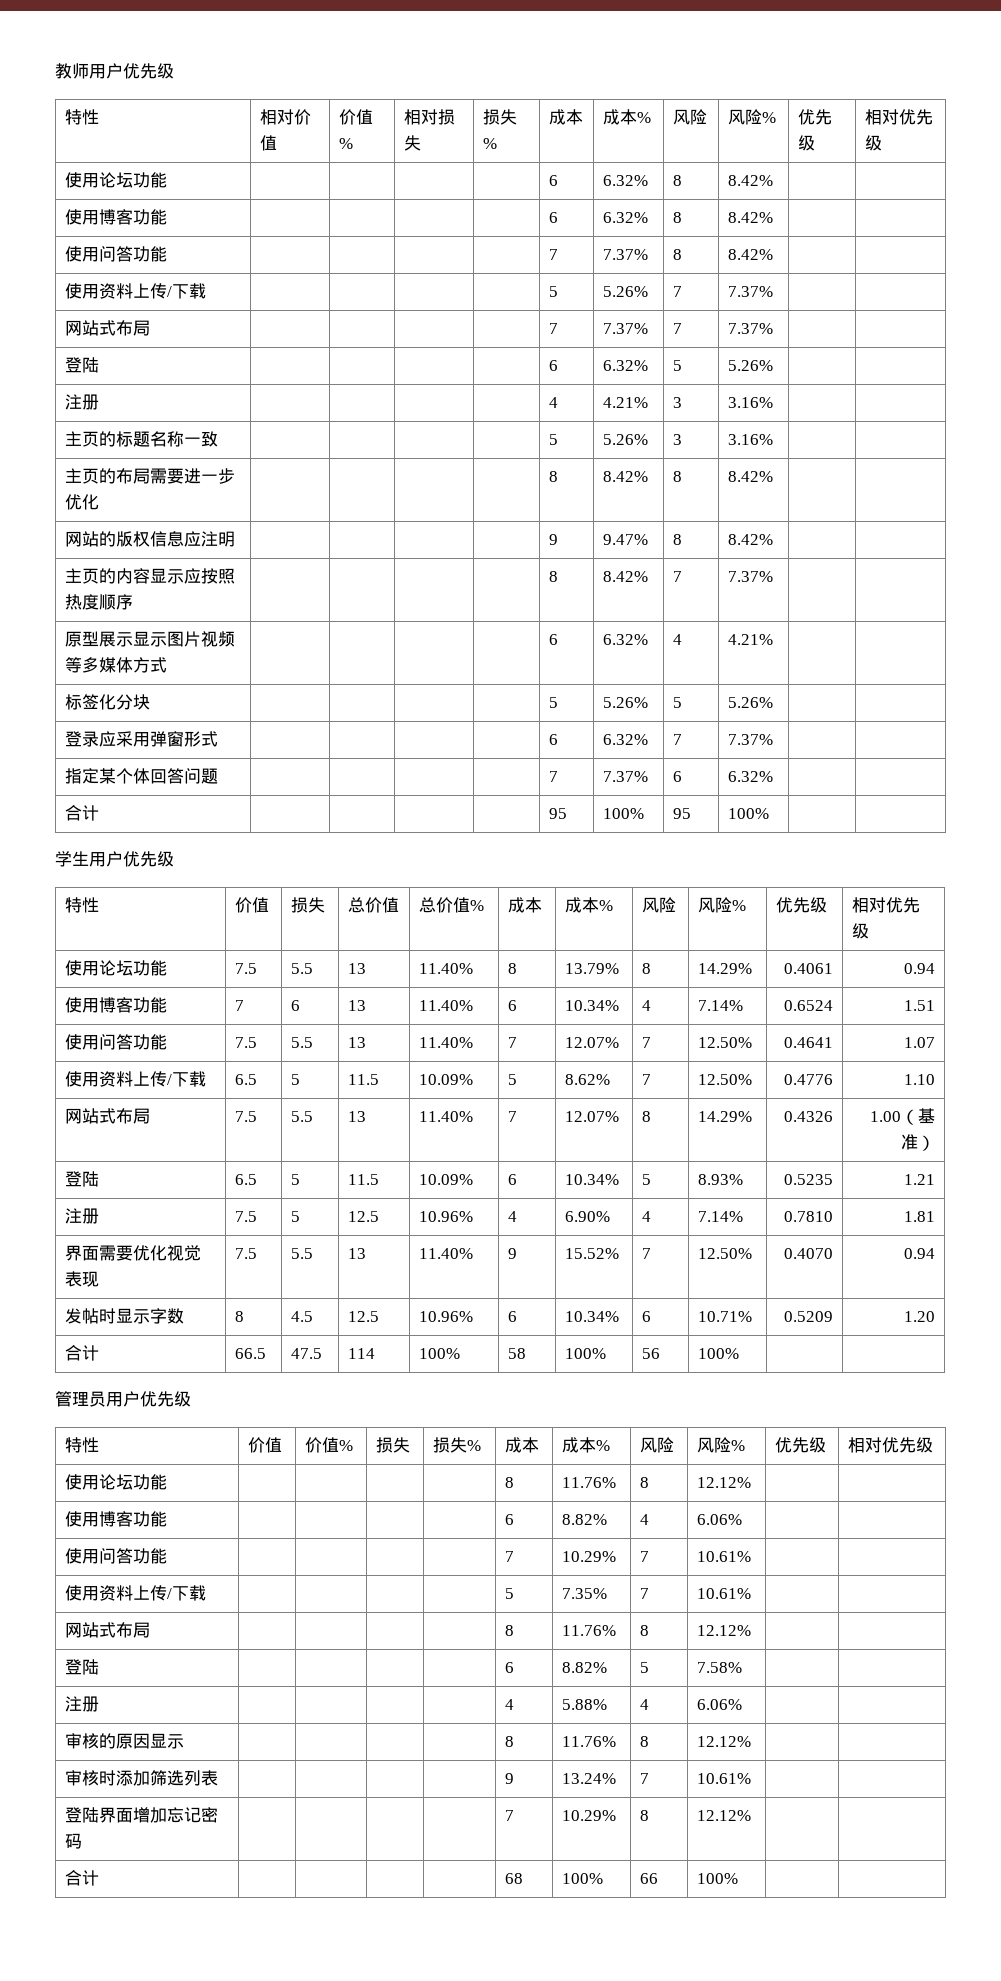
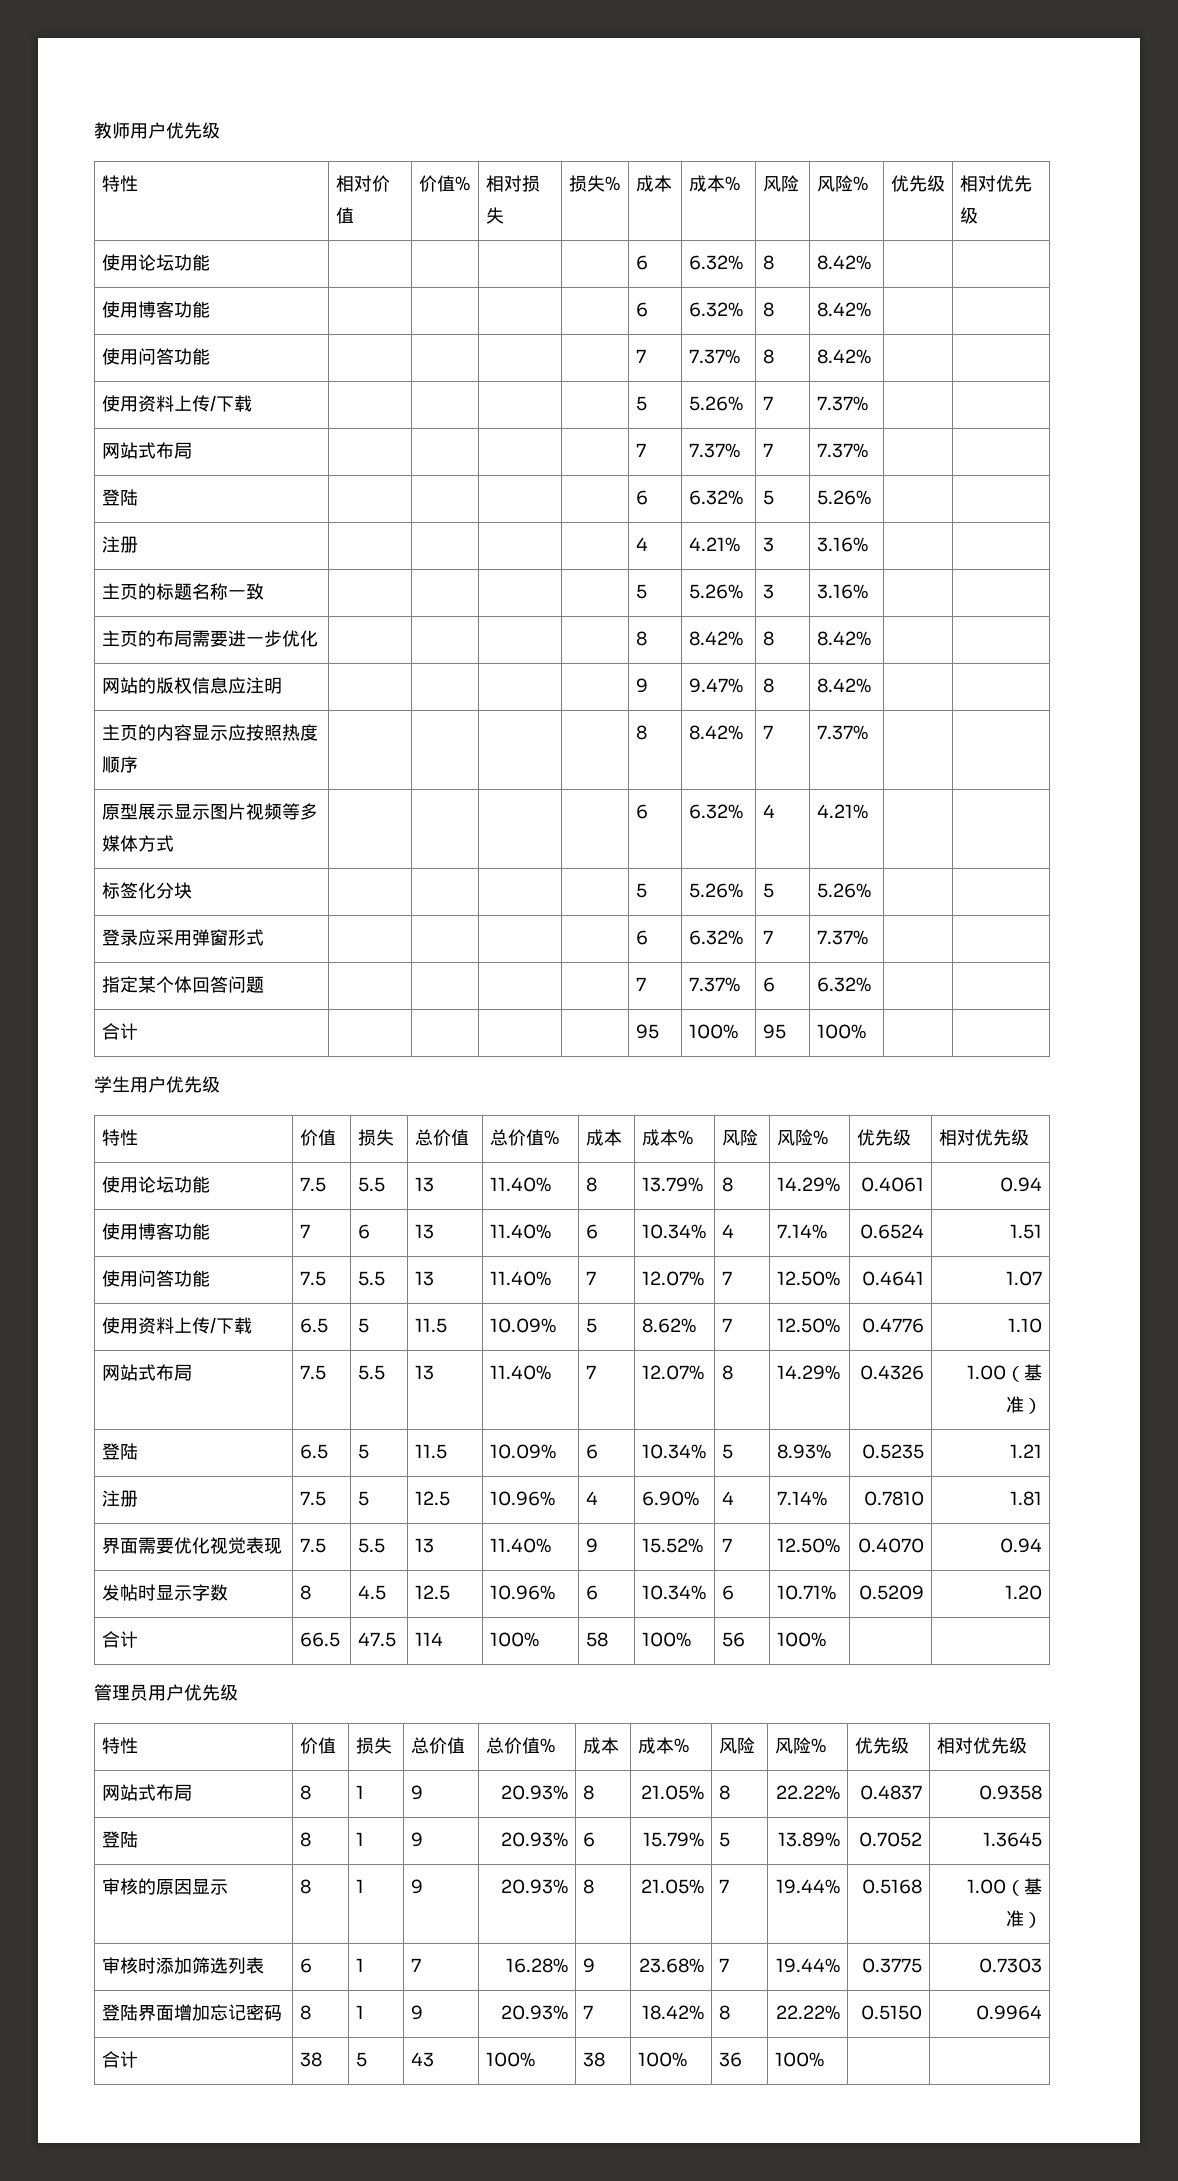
[304,1437,353,1453] [375,1437,410,1453] [432,1437,467,1453] | 价值% | 损失 | 损失 -> [355,1737,392,1754] [410,1737,465,1754] [485,1737,540,1754] | 损失 | 总价值 | 总价值
[64,1474,167,1490] [504,1477,514,1488] [561,1477,616,1488] [639,1477,649,1488] [696,1477,751,1488] [64,1511,167,1527] [504,1514,514,1525] [561,1514,607,1525] [639,1514,649,1525] [696,1514,742,1525] [64,1548,167,1564] [504,1551,514,1562] [561,1551,616,1562] [639,1551,649,1562] [696,1551,751,1562] [64,1585,206,1601] [504,1588,514,1599] [561,1588,607,1599] [639,1588,649,1599] [696,1588,751,1599] [64,1622,150,1638] [504,1625,514,1636] [561,1625,616,1636] [639,1625,649,1636] [696,1625,751,1636] [64,1659,99,1675] [504,1662,514,1673] [561,1662,607,1673] [639,1662,649,1673] [696,1662,742,1673] [64,1696,99,1712] [504,1699,514,1710] [561,1699,607,1710] [639,1699,649,1710] [696,1699,742,1710] [64,1733,184,1749] [504,1736,514,1747] [561,1736,616,1747] [639,1736,649,1747] [696,1736,751,1747] // 使用论坛功能 | | | | | 8 | 11.76% | 8 | 12.12% | | // 使用博客功能 | | | | | 6 | 8.82% | 4 | 6.06% | | // 使用问答功能 | | | | | 7 | 10.29% | 7 | 10.61% | | // 使用资料上传/下载 | | | | | 5 | 7.35% | 7 | 10.61% | | // 网站式布局 | | | | | 8 | 11.76% | 8 | 12.12% | | // 登陆 | | | | | 6 | 8.82% | 5 | 7.58% | | // 注册 | | | | | 4 | 5.88% | 4 | 6.06% | | // 审核的原因显示 | | | | | 8 | 11.76% | 8 | 12.12% | | -> [101,1784,192,1801] [299,1785,311,1800] [355,1785,364,1799] [410,1785,423,1800] [501,1785,569,1800] [582,1785,594,1800] [641,1785,705,1800] [718,1785,730,1800] [776,1785,841,1800] [860,1785,923,1800] [979,1785,1043,1800] [101,1831,138,1848] [299,1832,311,1847] [355,1832,364,1846] [410,1832,423,1847] [501,1832,569,1847] [582,1832,595,1847] [643,1832,705,1847] [718,1832,730,1847] [778,1832,841,1847] [859,1832,923,1847] [983,1832,1043,1847] [101,1878,228,1895] [299,1879,311,1894] [355,1879,364,1893] [410,1879,423,1894] [501,1879,569,1894] [582,1879,594,1894] [641,1879,705,1894] [718,1879,729,1893] [776,1879,841,1894] [862,1879,923,1894] [967,1878,1043,1896] [1006,1910,1043,1928] // 网站式布局 | 8 | 1 | 9 | 20.93% | 8 | 21.05% | 8 | 22.22% | 0.4837 | 0.9358 // 登陆 | 8 | 1 | 9 | 20.93% | 6 | 15.79% | 5 | 13.89% | 0.7052 | 1.3645 // 审核的原因显示 | 8 | 1 | 9 | 20.93% | 8 | 21.05% | 7 | 19.44% | 0.5168 | 1.00（基准）
[504,1773,514,1784] [561,1773,616,1784] [639,1773,649,1784] [696,1773,751,1784] | | | | 9 | 13.24% | 7 | 10.61% | | -> [299,1958,312,1973] [355,1958,364,1972] [410,1958,421,1972] [506,1958,569,1973] [582,1958,595,1973] [639,1958,705,1973] [718,1958,729,1972] [776,1958,841,1973] [862,1958,923,1973] [979,1958,1043,1973] 6 | 1 | 7 | 16.28% | 9 | 23.68% | 7 | 19.44% | 0.3775 | 0.7303
[504,1810,514,1821] [561,1810,616,1821] [639,1810,649,1821] [696,1810,751,1821] [64,1870,99,1886] [504,1873,523,1884] [561,1873,603,1884] [639,1873,658,1884] | | | | 7 | 10.29% | 8 | 12.12% | | // 合计 | | | | | 68 | 100% | 66 -> [299,2005,311,2020] [355,2005,364,2019] [410,2005,423,2020] [501,2005,569,2020] [582,2005,593,2019] [642,2005,705,2020] [718,2005,730,2020] [776,2005,841,2020] [861,2005,923,2020] [976,2005,1043,2020] [101,2051,138,2068] [299,2052,322,2067] [355,2052,367,2067] [410,2052,434,2067] [485,2052,535,2067] [582,2052,605,2067] [637,2052,687,2067] [718,2052,742,2067] 8 | 1 | 9 | 20.93% | 7 | 18.42% | 8 | 22.22% | 0.5150 | 0.9964 // 合计 | 38 | 5 | 43 | 100% | 38 | 100% | 36

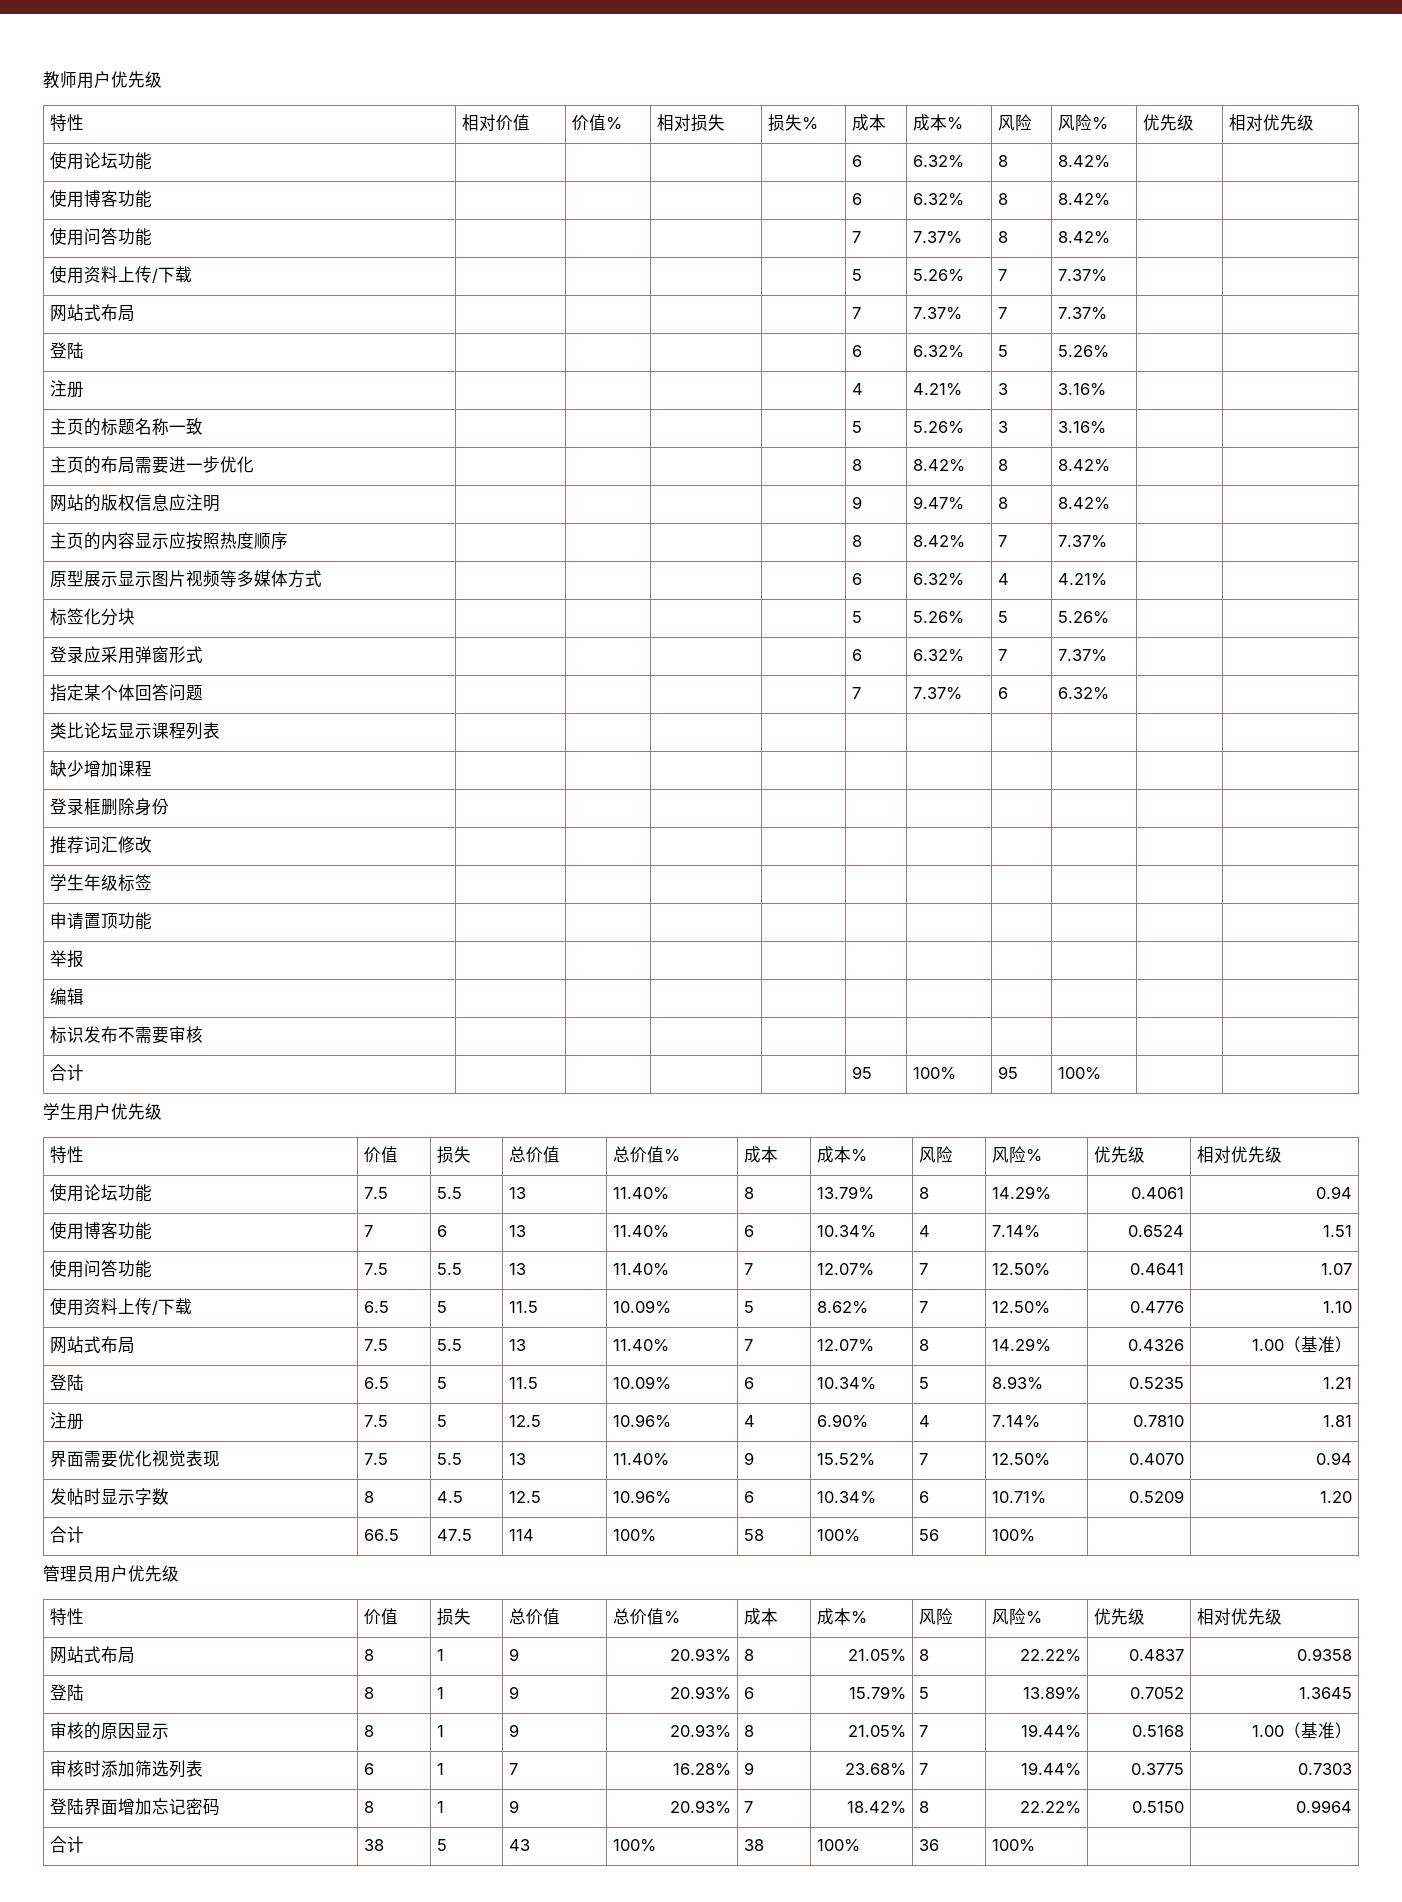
(871, 984) none -> [50,722,221,740] [50,760,153,777] [50,798,170,816] [50,836,153,854] [50,874,153,892] [50,912,153,930] [50,950,85,968] [50,988,85,1005] [50,1026,204,1044] // 类比论坛显示课程列表 | | | | | | | | | | // 缺少增加课程 | | | | | | | | | | // 登录框删除身份 | | | | | | | | | | // 推荐词汇修改 | | | | | | | | | | // 学生年级标签 | | | | | | | | | | // 申请置顶功能 | | | | | | | | | | // 举报 | | | | | | | | | | // 编辑 | | | | | | | | | | // 标识发布不需要审核 | | | | | | | | | |

